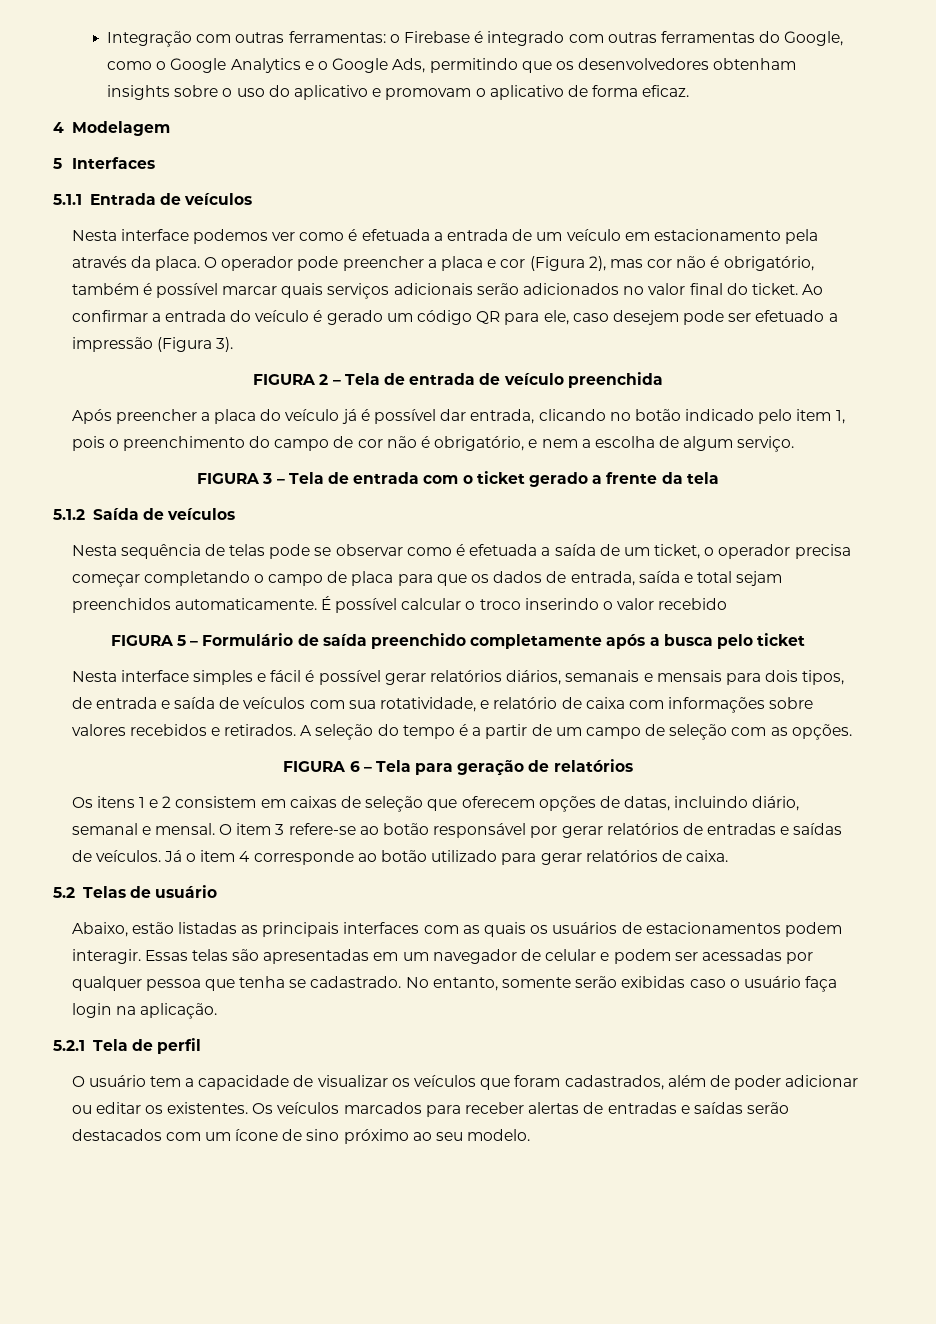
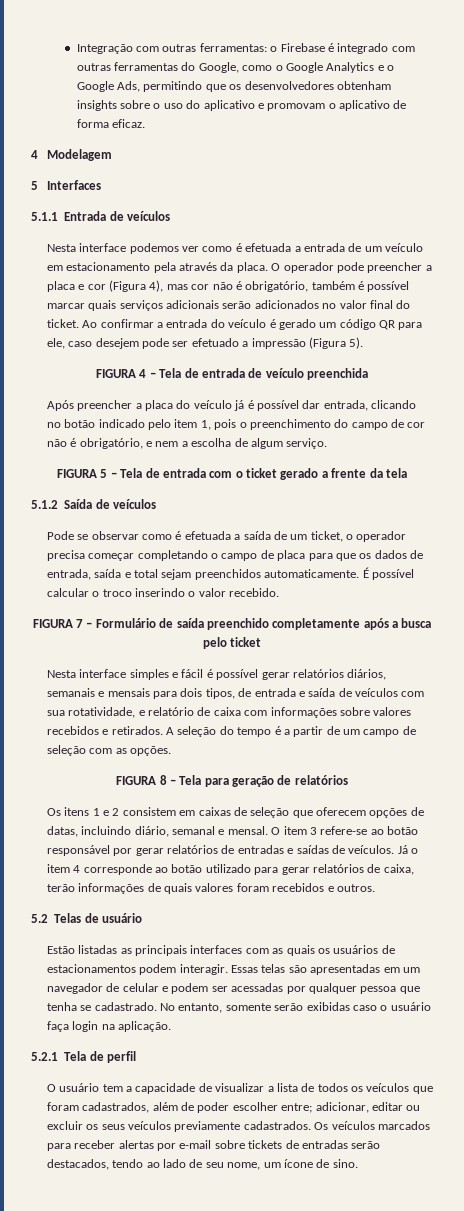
[588,256,606,271] 2), -> [149,280,164,292] 4),
[215,337,233,352] [253,374,329,385] 3). // FIGURA 2 -> [349,337,364,349] [96,369,147,378] 5). // FIGURA 4
[262,473,273,484] 3 -> [100,469,108,478] 5
[71,544,311,559] Nesta sequência de telas pode -> [46,531,74,540] Pode
[658,598,728,610] [110,635,187,646] recebido // FIGURA 5 -> [229,588,280,597] [32,619,83,628] recebido. // FIGURA 7
[349,761,360,772] 6 -> [159,775,167,785] 8
[686,850,729,862] caixa. -> [383,864,414,875] [46,883,375,894] caixa, terão informações de quais valores foram recebidos e outros.
[71,922,174,937] Abaixo, estão -> [46,946,75,954] Estão
(388, 1081) none -> [267,1083,348,1092] a lista de todos
[785,1075,859,1087] [71,1102,249,1114] adicionar ou editar os existentes. -> [232,1102,421,1113] [46,1121,311,1132] escolher entre; adicionar, editar ou excluir os seus veículos previamente cadastrados.
[583,1102,790,1114] [71,1129,531,1144] de entradas e saídas serão destacados com um ícone de sino próximo ao seu modelo. -> [157,1140,381,1151] [46,1159,358,1170] por e-mail sobre tickets de entradas serão destacados, tendo ao lado de seu nome, um ícone de sino.

